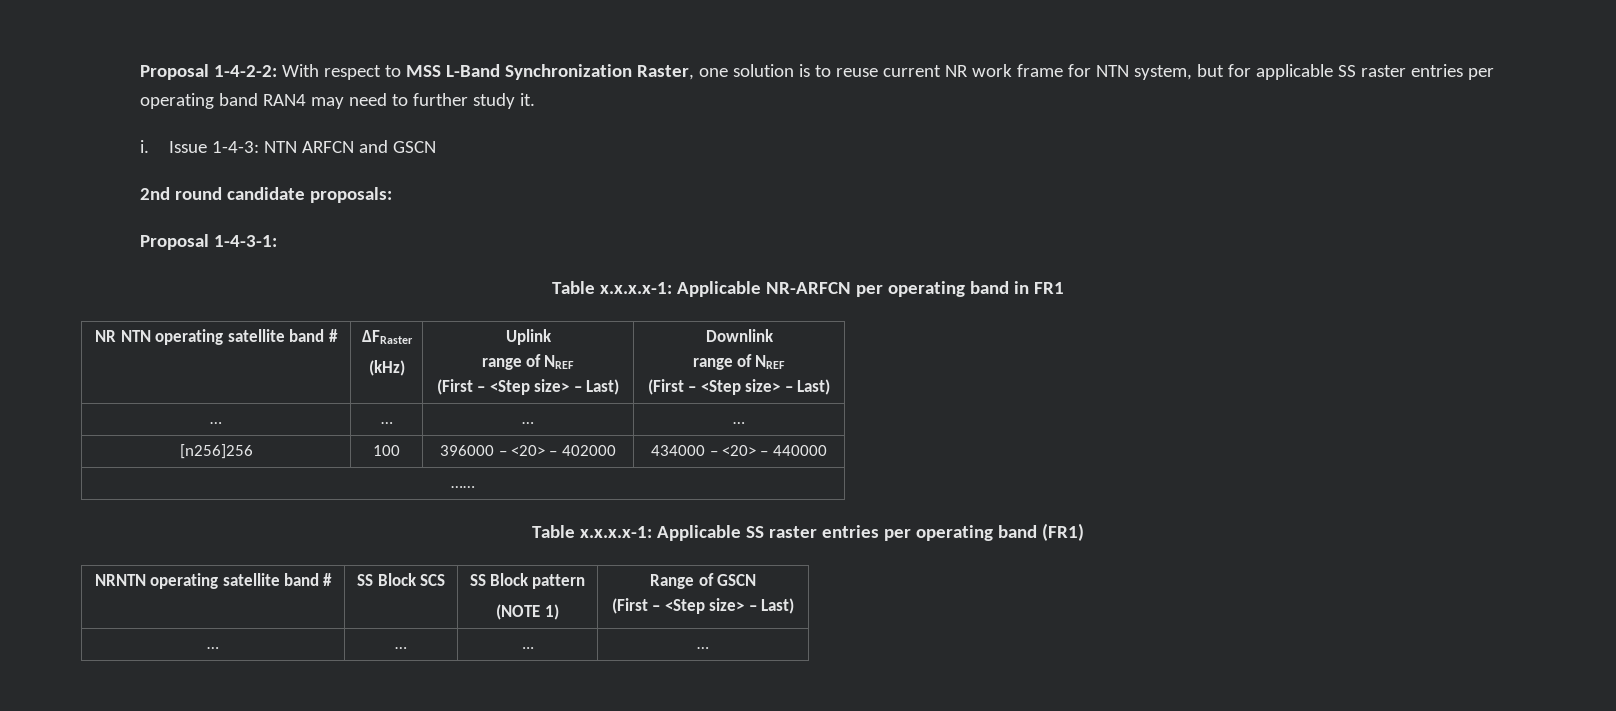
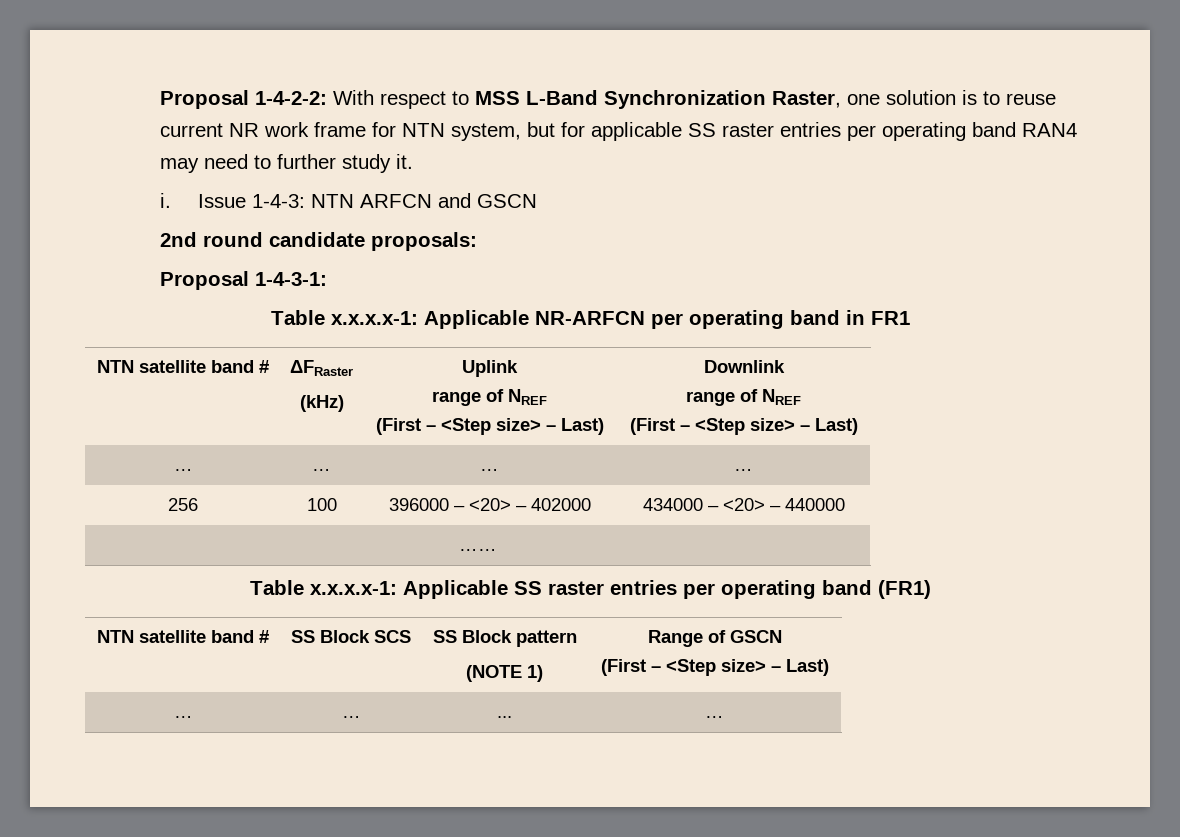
[95,329,224,345] NR NTN operating -> [97,360,134,373] NTN
[179,444,253,459] [n256]256 -> [168,498,198,511] 256
[94,573,219,589] NRNTN operating -> [97,630,134,643] NTN

